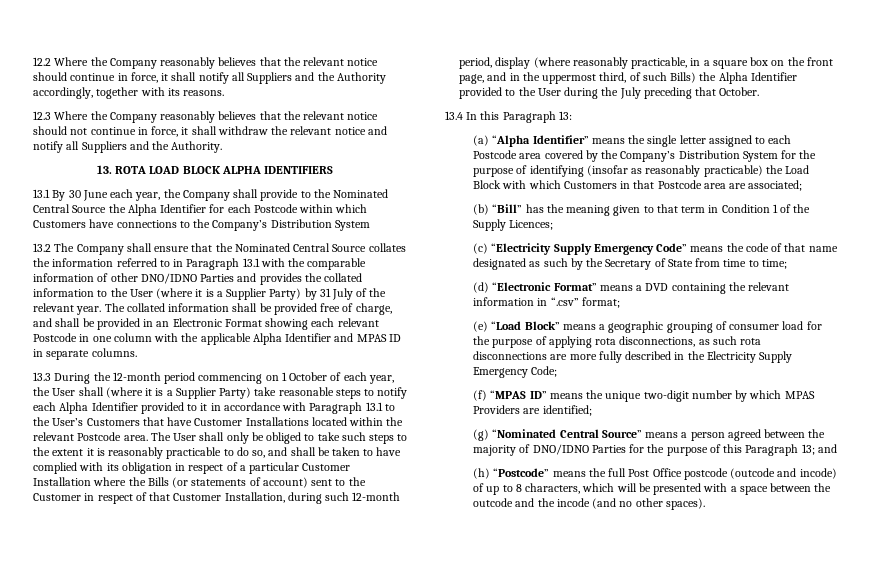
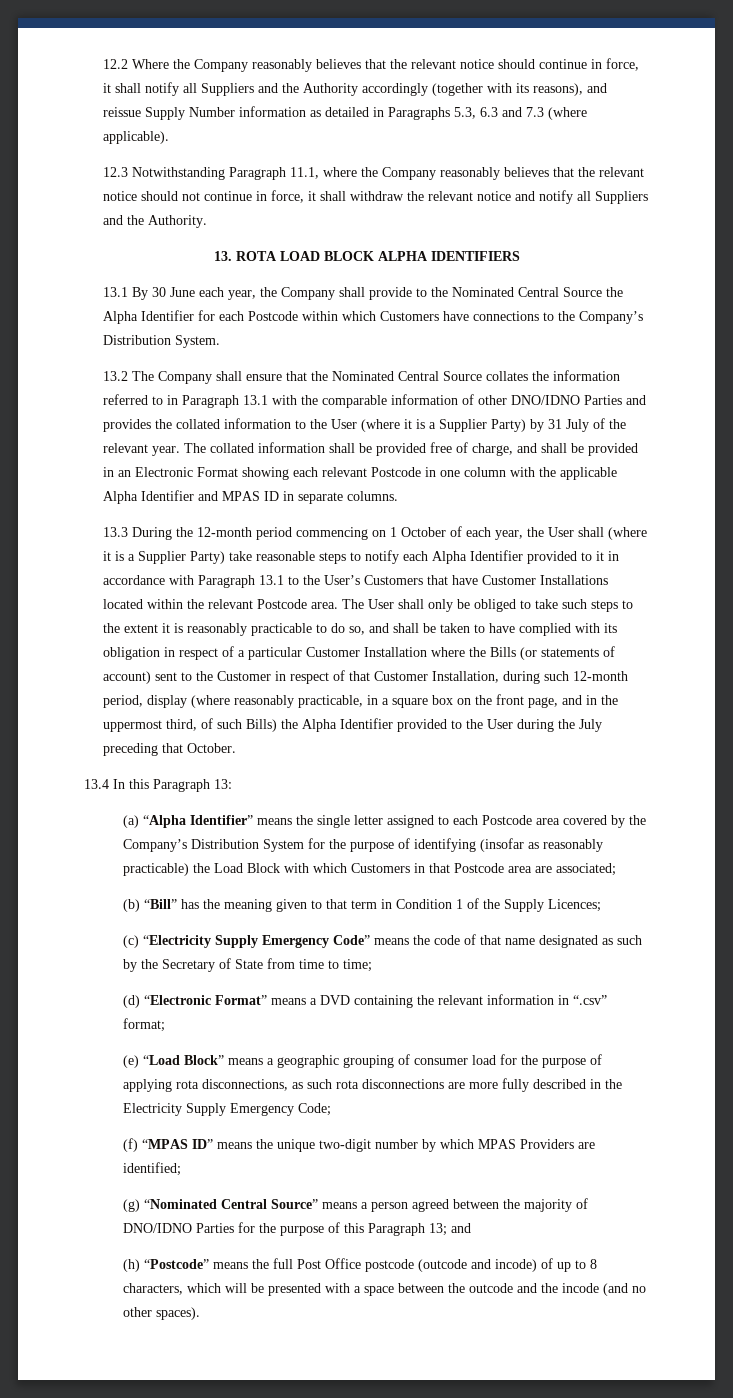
[33,87,225,99] [33,111,89,120] accordingly, together with its reasons. // 12.3 Where -> [362,83,608,96] [103,106,588,120] [103,131,170,144] [103,167,358,180] accordingly (together with its reasons), and reissue Supply Number information as detailed in Paragraphs 5.3, 6.3 and 7.3 (where applicable). // 12.3 Notwithstanding Paragraph 11.1, where
[334,220,370,231] System -> [175,335,221,348] System.

